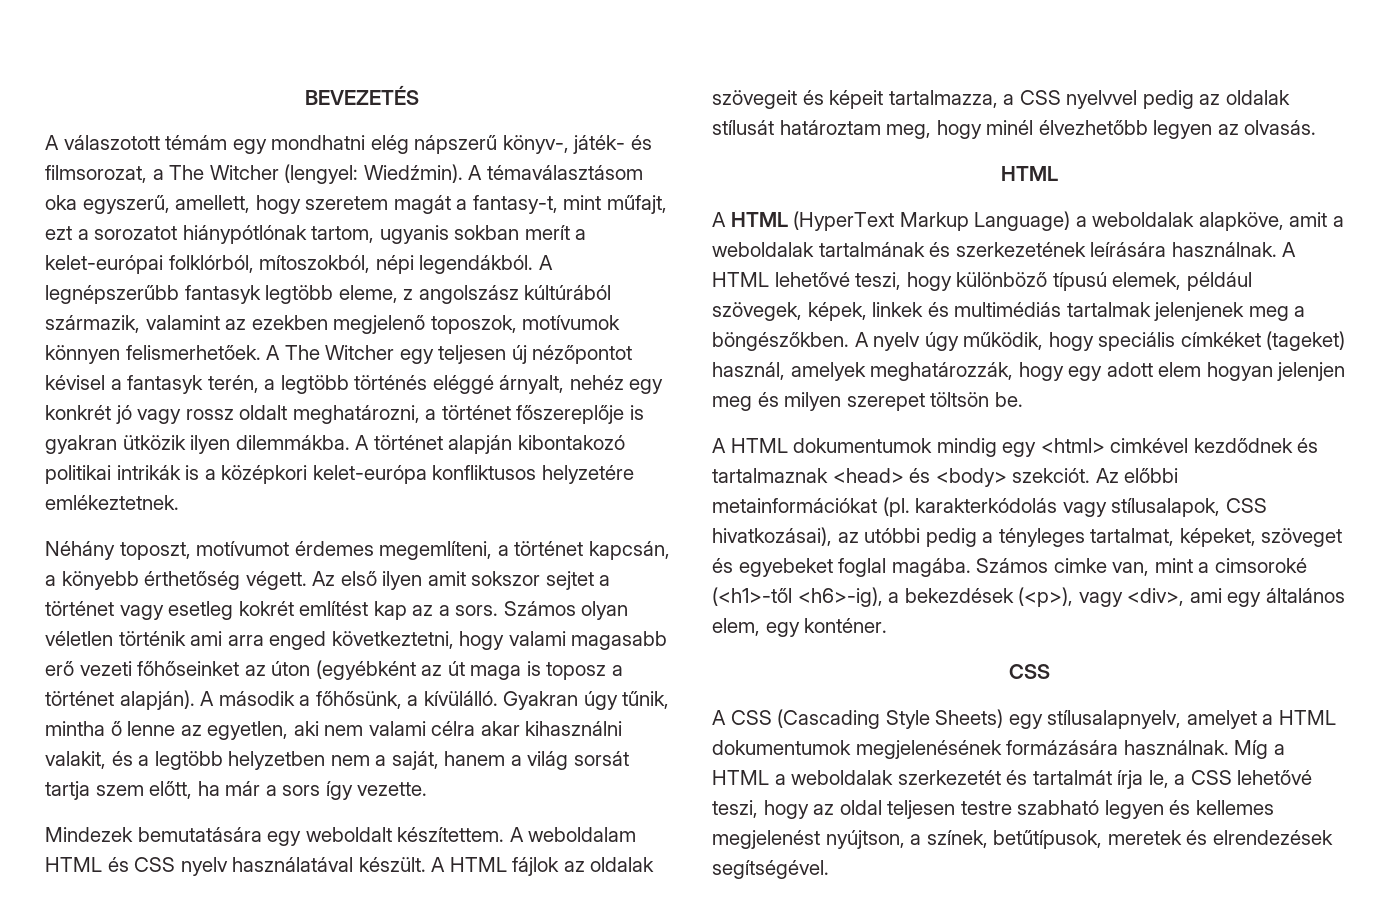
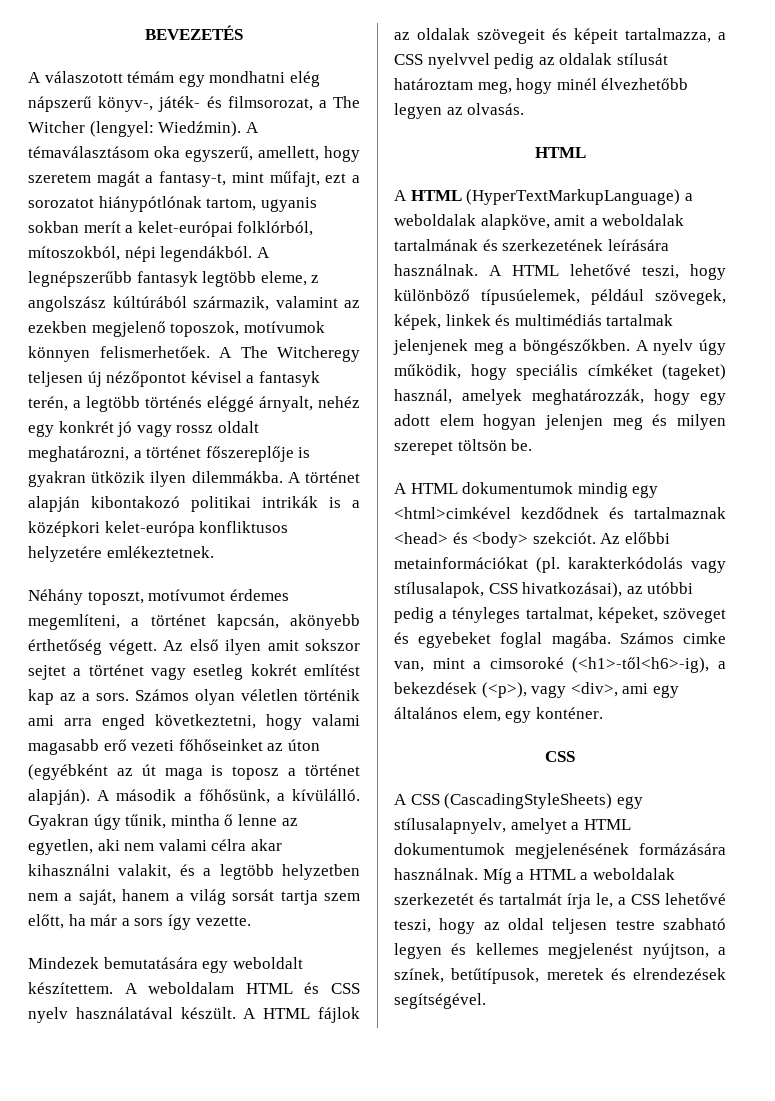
[325,345,434,364] Witcher egy -> [277,346,360,362] Witcheregy
[45,571,139,590] a könyebb -> [290,614,360,630] akönyebb
[793,211,1071,231] (HyperText Markup Language) -> [466,189,681,205] (HyperTextMarkupLanguage)
[1052,272,1182,291] típusú elemek, -> [481,289,580,305] típusúelemek,
[1040,438,1189,453] <html> cimkével -> [394,507,511,519] <html>cimkével
[712,587,883,607] (<h1>-től <h6>-ig), -> [572,657,710,673] (<h1>-től<h6>-ig),
[777,709,1004,729] (Cascading Style Sheets) -> [444,793,613,809] (CascadingStyleSheets)

